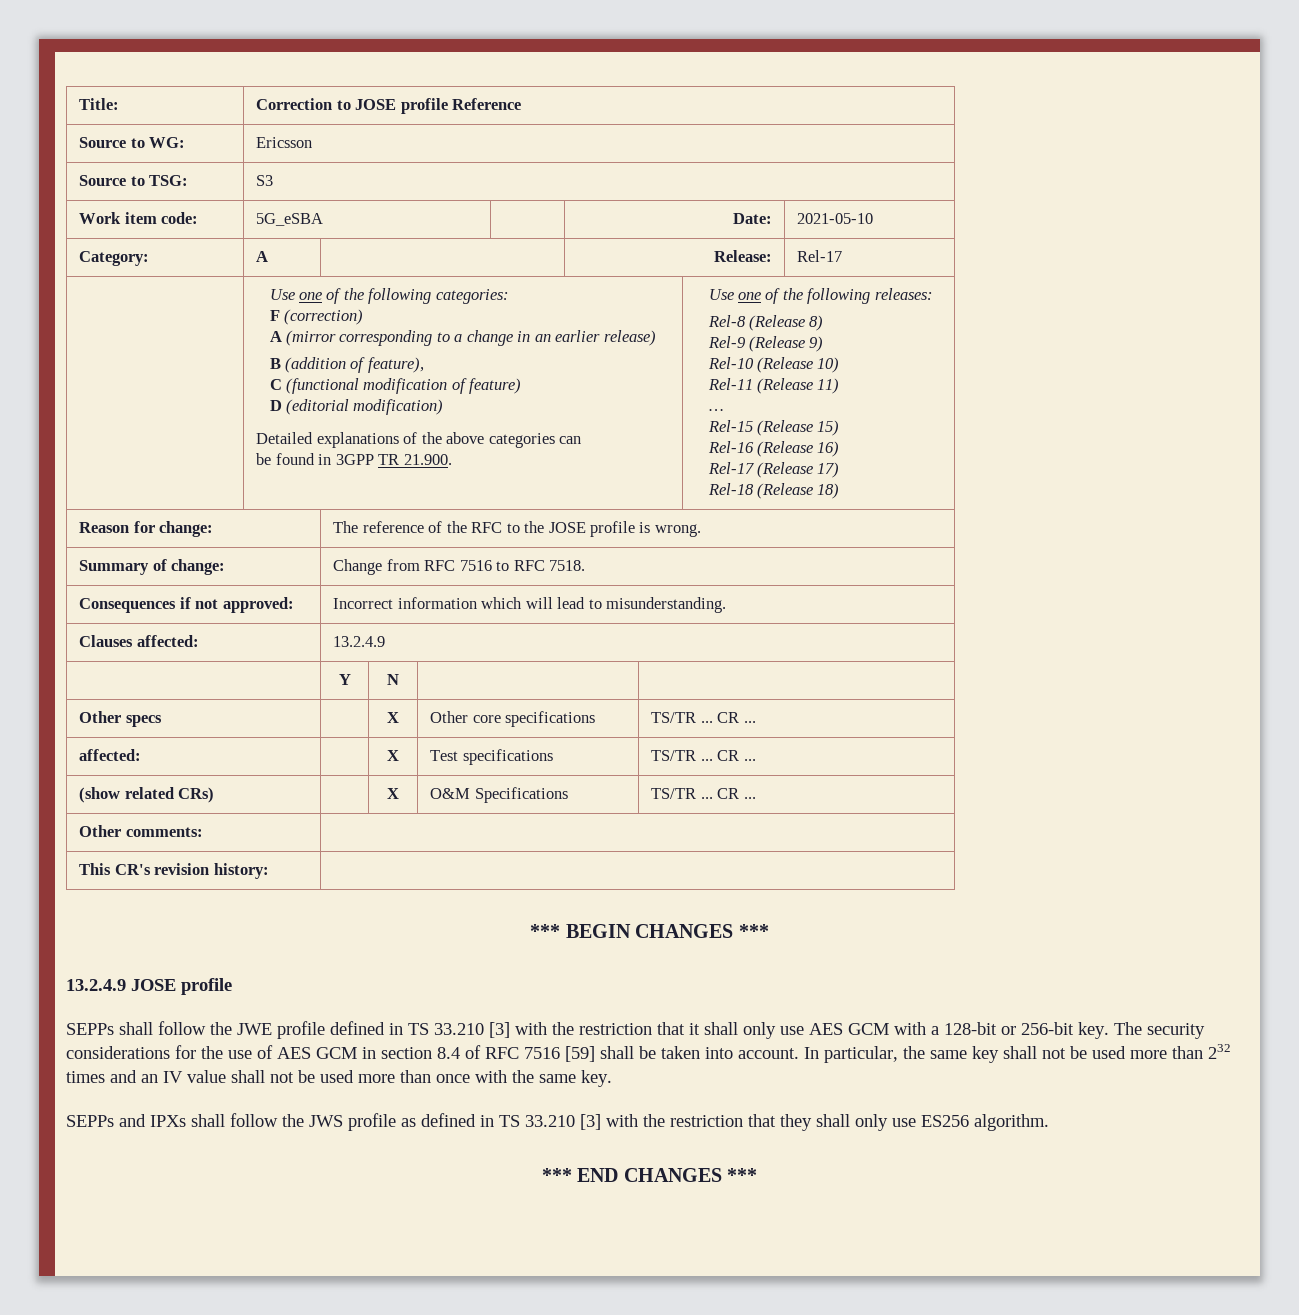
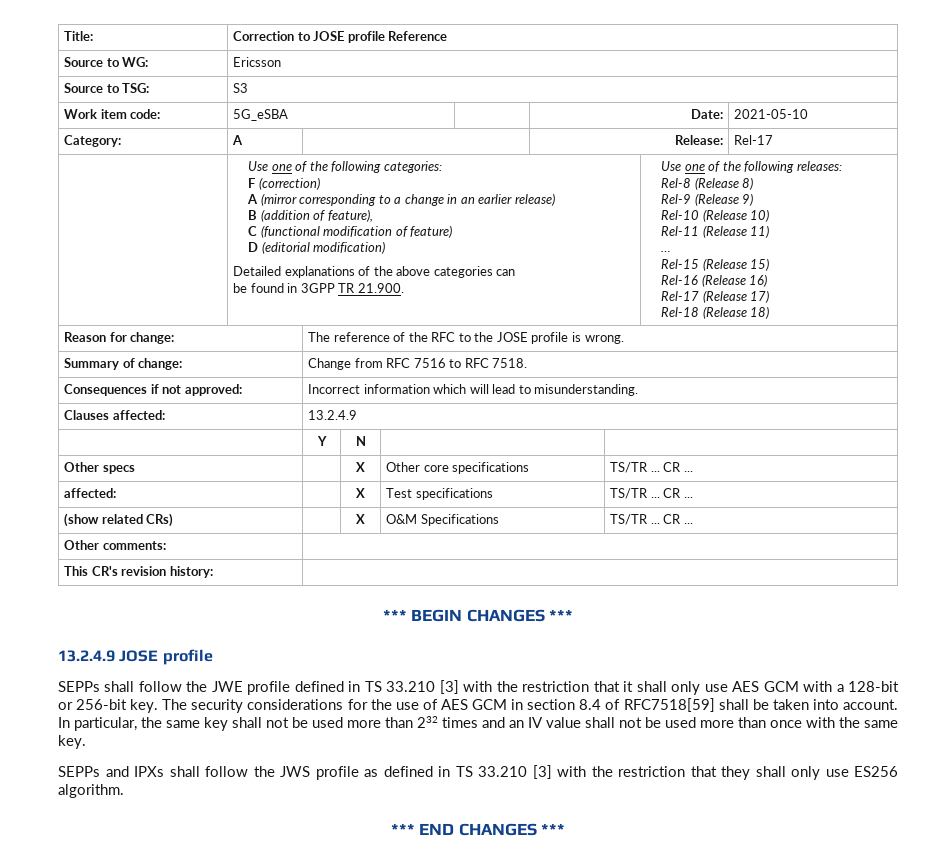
[485,1046,595,1062] RFC 7516 [59] -> [623,698,715,712] RFC7518[59]

